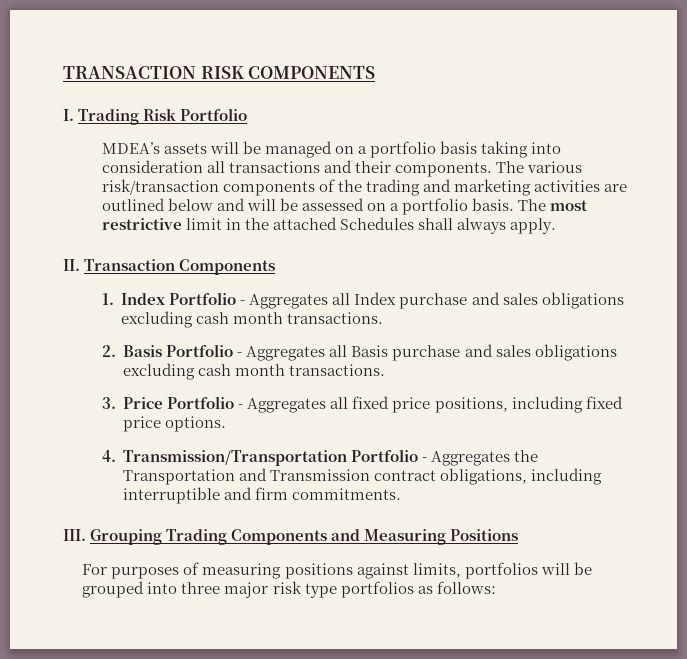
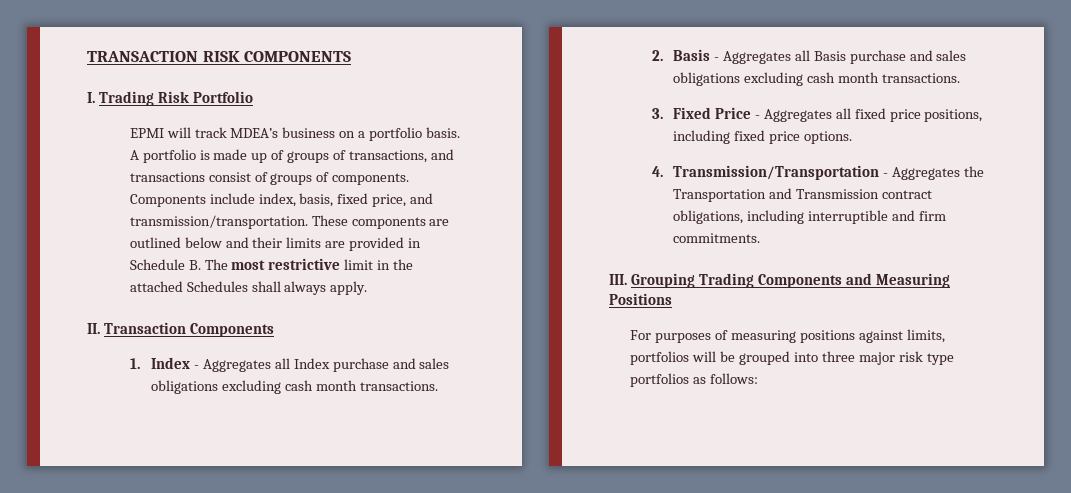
[101,141,562,158] [101,160,583,177] [101,179,628,196] [101,198,515,215] MDEA’s assets will be managed on a portfolio basis taking into consideration all transactions and their components. The various risk/transaction components of the trading and marketing activities are outlined below and will be assessed on a portfolio basis. -> [129,127,461,141] [129,149,454,163] [129,172,410,185] [129,193,434,207] [129,215,450,229] [129,237,422,251] [129,259,201,270] EPMI will track MDEA’s business on a portfolio basis. A portfolio is made up of groups of transactions, and transactions consist of groups of components. Components include index, basis, fixed price, and transmission/transportation. These components are outlined below and their limits are provided in Schedule B.
[169,292,237,305] Portfolio -> (191, 363) none
[166,344,234,357] Portfolio -> (711, 55) none
[123,396,235,409] Price Portfolio -> [673,107,751,119] Fixed Price
[351,449,419,462] Portfolio -> (880, 172) none

